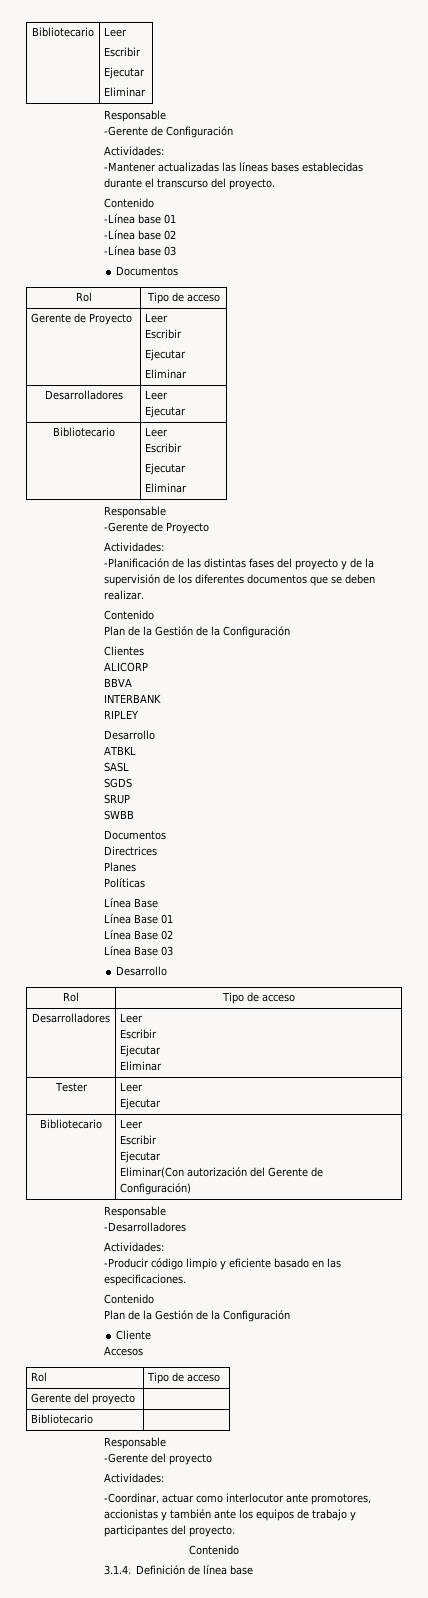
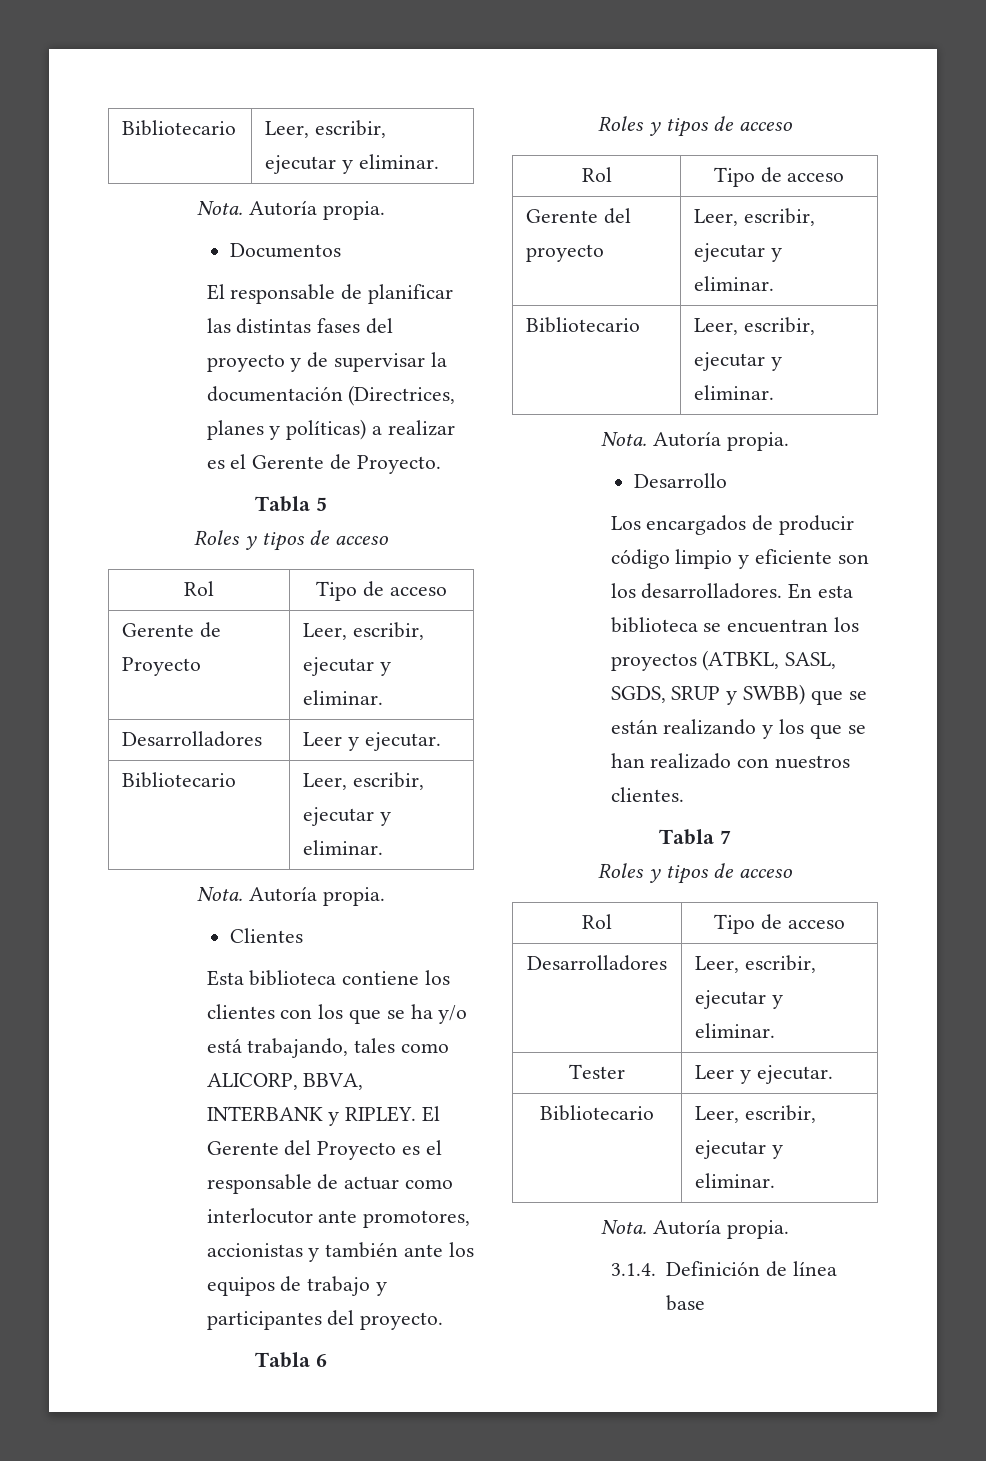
[32,27,94,37] [104,27,128,37] [104,47,142,57] [104,67,146,79] [104,87,147,97] [103,110,166,122] [103,126,233,138] [103,146,164,156] [103,162,363,172] [103,178,275,190] [103,198,154,208] [103,214,176,224] [103,230,176,240] [103,246,176,256] [116,266,179,276] Bibliotecario | Leer // Escribir // Ejecutar // Eliminar // Responsable // -Gerente de Configuración // Actividades: // -Mantener actualizadas las líneas bases establecidas durante el transcurso del proyecto. // Contenido // -Línea base 01 // -Línea base 02 // -Línea base 03 // Documentos -> [122,120,237,136] [265,120,387,138] [265,154,439,174] [197,201,385,220] [230,243,342,258] [206,284,454,304] [206,318,394,334] [206,352,447,372] [206,385,456,406] [206,419,455,440] [206,454,441,474] [255,496,327,512] [193,530,389,551] Bibliotecario | Leer, escribir, ejecutar y eliminar. // Nota. Autoría propia. // Documentos // El responsable de planificar las distintas fases del proyecto y de supervisar la documentación (Directrices, planes y políticas) a realizar es el Gerente de Proyecto. // Tabla 5 // Roles y tipos de acceso
[145,313,169,323] [145,329,183,339] [145,349,187,361] [145,369,188,379] [44,390,123,400] [145,390,169,400] [145,406,187,418] [52,427,115,437] [145,427,169,437] [145,443,183,453] [145,463,187,475] [145,483,188,493] [103,506,166,518] [103,522,209,534] [103,542,164,552] [103,558,374,570] [103,574,375,586] [103,590,144,600] [103,610,154,620] [103,626,290,638] [103,646,144,656] [103,662,148,672] [103,678,132,687] [103,694,161,703] [103,710,139,719] [103,730,155,740] [103,746,136,755] [103,762,129,772] [103,778,132,788] [103,794,130,804] [103,810,134,820] [103,830,166,840] [103,846,157,856] [103,862,136,872] [103,878,145,888] [103,898,158,908] [103,914,173,924] [103,930,173,940] [103,946,173,956] [116,966,168,976] [63,992,79,1002] [221,992,295,1004] [32,1013,110,1023] [120,1013,144,1023] [120,1029,158,1039] [120,1045,162,1057] [120,1061,163,1071] [54,1082,88,1092] [120,1082,144,1092] [120,1098,162,1110] [40,1119,102,1129] [120,1119,144,1129] [120,1135,158,1145] [120,1151,162,1163] [120,1167,324,1178] [120,1183,192,1195] [103,1206,166,1218] [103,1222,186,1232] [103,1242,164,1252] [103,1258,341,1270] [103,1274,186,1286] [103,1294,154,1304] [103,1310,290,1322] [116,1330,152,1340] [103,1346,143,1356] [31,1372,48,1382] [147,1372,221,1384] [31,1393,136,1405] [31,1414,94,1424] [103,1437,166,1449] [103,1453,212,1465] [103,1473,164,1483] [103,1493,159,1504] Leer // Escribir // Ejecutar // Eliminar // Desarrolladores | Leer // Ejecutar // Bibliotecario | Leer // Escribir // Ejecutar // Eliminar // Responsable // -Gerente de Proyecto // Actividades: // -Planificación de las distintas fases del proyecto y de la supervisión de los diferentes documentos que se deben realizar. // Contenido // Plan de la Gestión de la Configuración // Clientes // ALICORP // BBVA // INTERBANK // RIPLEY // Desarrollo // ATBKL // SASL // SGDS // SRUP // SWBB // Documentos // Directrices // Planes // Políticas // Línea Base // Línea Base 01 // Línea Base 02 // Línea Base 03 // Desarrollo // Rol | Tipo de acceso // Desarrolladores | Leer // Escribir // Ejecutar // Eliminar // Tester | Leer // Ejecutar // Bibliotecario | Leer // Escribir // Ejecutar // Eliminar(Con autorización del Gerente de Configuración) // Responsable // -Desarrolladores // Actividades: // -Producir código limpio y eficiente basado en las especificaciones. // Contenido // Plan de la Gestión de la Configuración // Cliente // Accesos // Rol | Tipo de acceso // Gerente del proyecto | // Bibliotecario | // Responsable // -Gerente del proyecto // Actividades: // -Coordinar, -> [303,622,425,640] [303,657,392,676] [303,690,384,705] [122,731,263,747] [303,732,441,751] [122,772,237,788] [303,772,425,790] [303,807,392,826] [303,840,384,855] [197,887,385,906] [230,928,304,943] [206,970,451,986] [206,1004,468,1024] [206,1038,450,1058] [206,1073,364,1090] [206,1106,441,1126] [206,1140,442,1160] [206,1174,339,1194] Leer, escribir, ejecutar y eliminar. // Desarrolladores | Leer y ejecutar. // Bibliotecario | Leer, escribir, ejecutar y eliminar. // Nota. Autoría propia. // Clientes // Esta biblioteca contiene los clientes con los que se ha y/o está trabajando, tales como ALICORP, BBVA, INTERBANK y RIPLEY. El Gerente del Proyecto es el responsable de
[189,1545,239,1555] Contenido -> [255,1352,327,1368] [597,116,793,137] [581,167,612,182] [713,167,845,187] [526,208,632,224] [526,244,605,262] [694,208,816,226] [694,243,783,262] [694,276,775,291] [526,317,641,333] [694,317,816,335] [694,352,783,371] [694,385,775,400] [601,432,789,451] [634,473,728,488] [610,515,855,535] [610,549,869,569] [610,583,854,599] [610,617,860,633] [610,650,837,671] [610,684,867,705] [610,719,866,739] [610,753,851,769] [610,787,684,802] [659,829,731,845] [597,863,793,884] [582,914,612,929] [714,914,845,934] [527,955,667,971] [695,955,817,973] [695,990,784,1009] [695,1023,776,1038] [569,1064,625,1079] [695,1065,833,1084] [540,1105,654,1121] [695,1105,817,1123] [695,1140,784,1159] [695,1173,776,1188] [601,1220,789,1239] Tabla 6 // Roles y tipos de acceso // Rol | Tipo de acceso // Gerente del proyecto | Leer, escribir, ejecutar y eliminar. // Bibliotecario | Leer, escribir, ejecutar y eliminar. // Nota. Autoría propia. // Desarrollo // Los encargados de producir código limpio y eficiente son los desarrolladores. En esta biblioteca se encuentran los proyectos (ATBKL, SASL, SGDS, SRUP y SWBB) que se están realizando y los que se han realizado con nuestros clientes. // Tabla 7 // Roles y tipos de acceso // Rol | Tipo de acceso // Desarrolladores | Leer, escribir, ejecutar y eliminar. // Tester | Leer y ejecutar. // Bibliotecario | Leer, escribir, ejecutar y eliminar. // Nota. Autoría propia.

